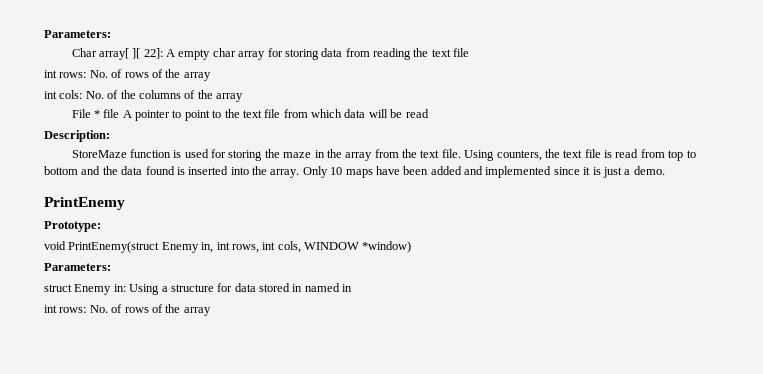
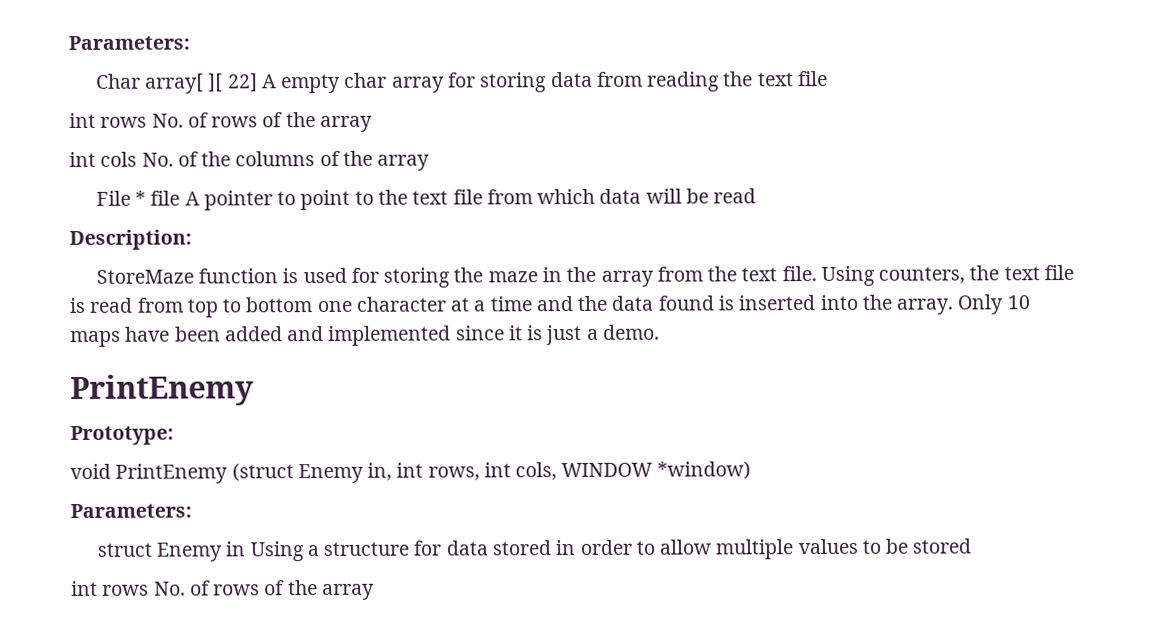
[143,48,163,59] 22]: -> [227,73,258,93] 22]
[59,72,87,78] rows: -> [100,116,148,128] rows
[59,90,83,99] cols: -> [100,151,138,167] cols
(78, 170) none -> [316,296,532,313] one character at a time
[68,241,160,253] PrintEnemy(struct -> [115,463,294,484] PrintEnemy (struct
[113,284,126,292] in: -> [225,541,246,557] in
[304,283,353,292] [44,305,87,313] named in // int rows: -> [579,538,972,560] [71,580,150,597] order to allow multiple values to be stored // int rows

